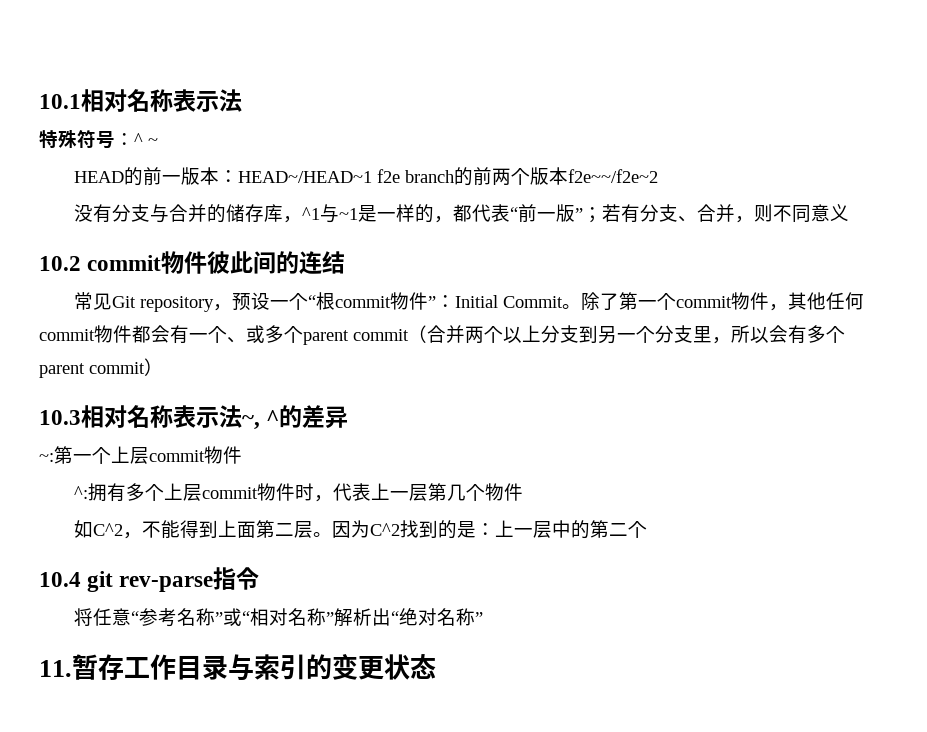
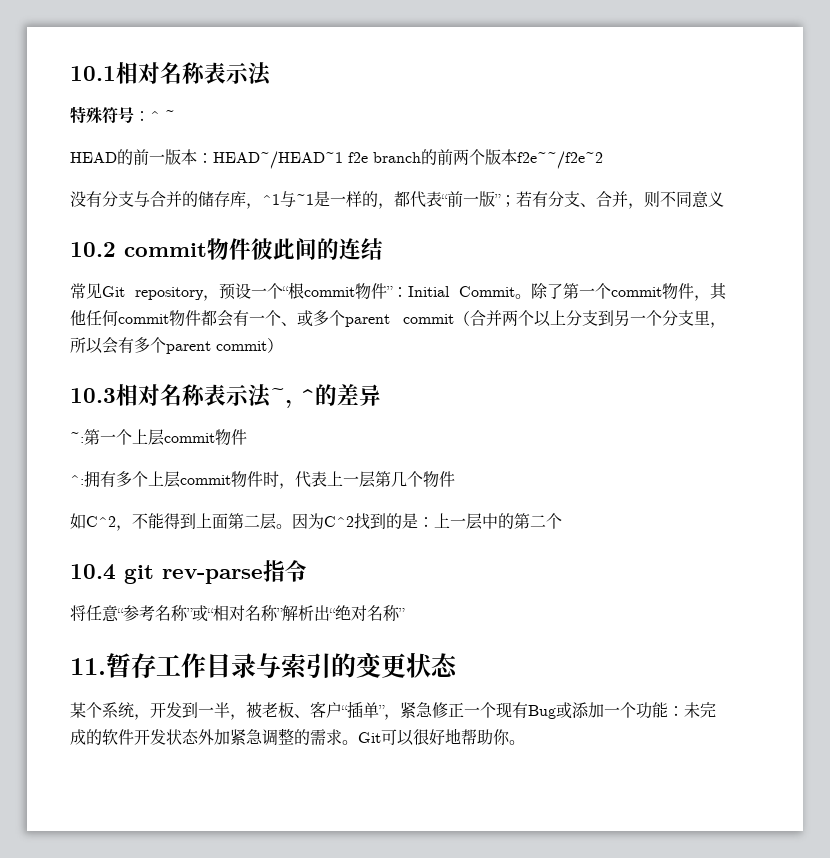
(436, 666) none -> [70,701,716,720] [70,728,525,746] // 某个系统，开发到一半，被老板、客户“插单”，紧急修正一个现有Bug或添加一个功能：未完成的软件开发状态外加紧急调整的需求。Git可以很好地帮助你。

